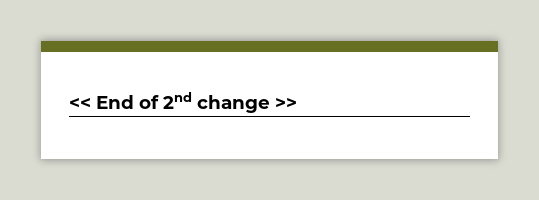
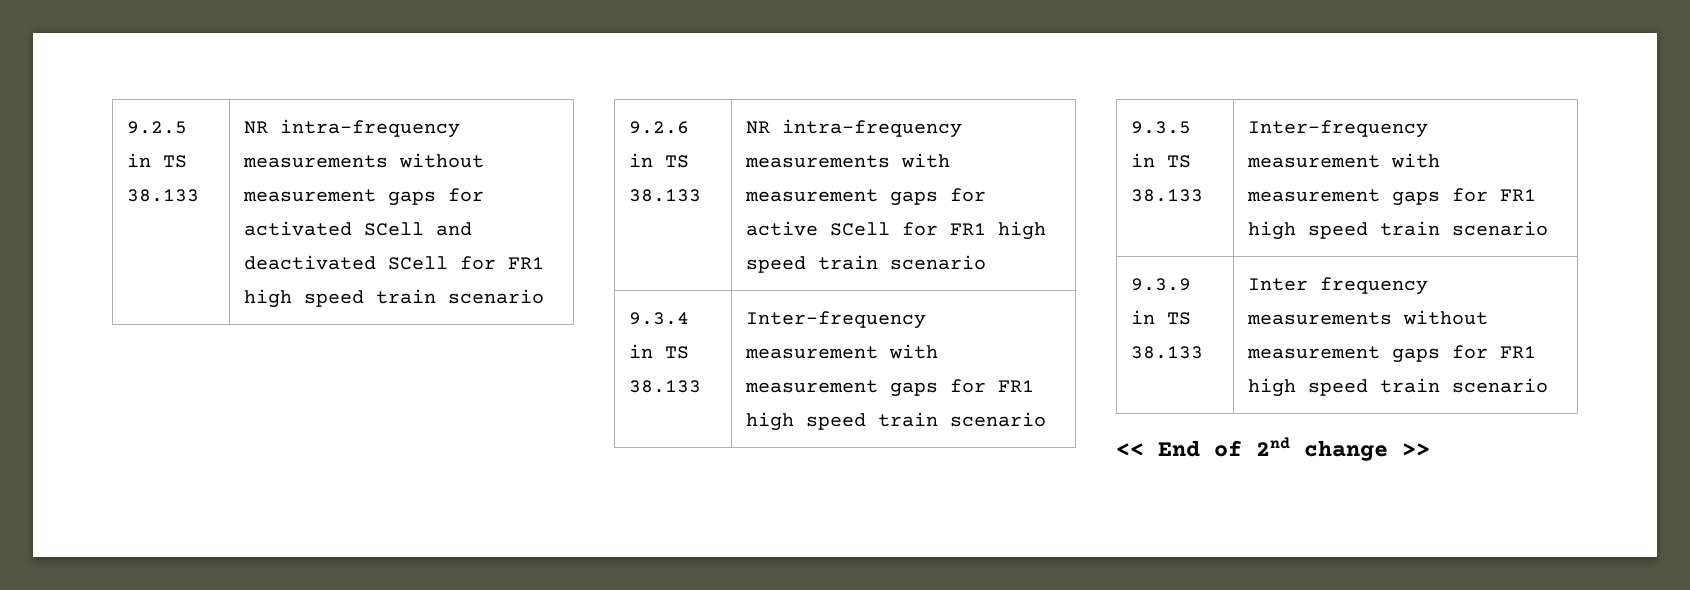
(69, 103) none -> [126,121,187,134] [126,153,187,168] [126,189,199,202] [243,119,460,138] [242,153,484,168] [242,188,484,206] [243,221,472,236] [243,255,544,270] [243,289,544,308] [628,121,689,134] [628,153,689,168] [628,189,701,202] [745,119,962,138] [744,153,950,168] [744,188,986,206] [745,221,1046,240] [745,255,986,273] [628,312,689,325] [628,344,689,359] [628,380,701,393] [745,311,926,329] [744,344,938,359] [744,379,1034,397] [745,412,1046,431] [1130,121,1191,134] [1130,153,1191,168] [1130,189,1203,202] [1247,120,1428,138] [1246,153,1440,168] [1246,188,1536,206] [1247,221,1548,240] [1130,278,1191,291] [1130,310,1191,325] [1130,346,1203,359] [1247,277,1428,295] [1246,310,1488,325] [1246,345,1536,363] [1247,378,1548,397] 9.2.5 in TS 38.133 | NR intra-frequency measurements without measurement gaps for activated SCell and deactivated SCell for FR1 high speed train scenario // 9.2.6 in TS 38.133 | NR intra-frequency measurements with measurement gaps for active SCell for FR1 high speed train scenario // 9.3.4 in TS 38.133 | Inter-frequency measurement with measurement gaps for FR1 high speed train scenario // 9.3.5 in TS 38.133 | Inter-frequency measurement with measurement gaps for FR1 high speed train scenario // 9.3.9 in TS 38.133 | Inter frequency measurements without measurement gaps for FR1 high speed train scenario //

